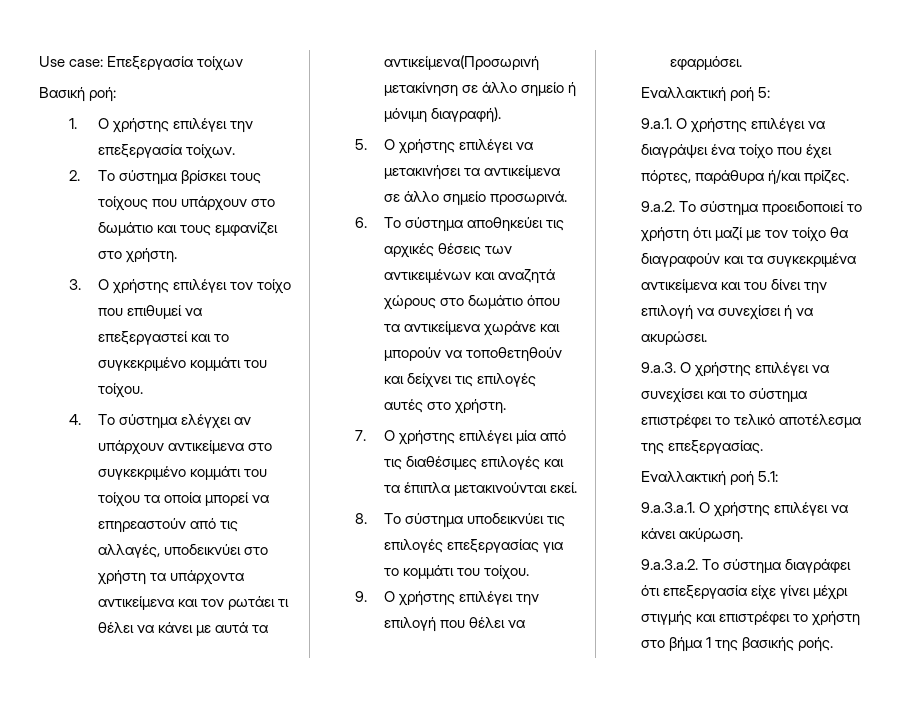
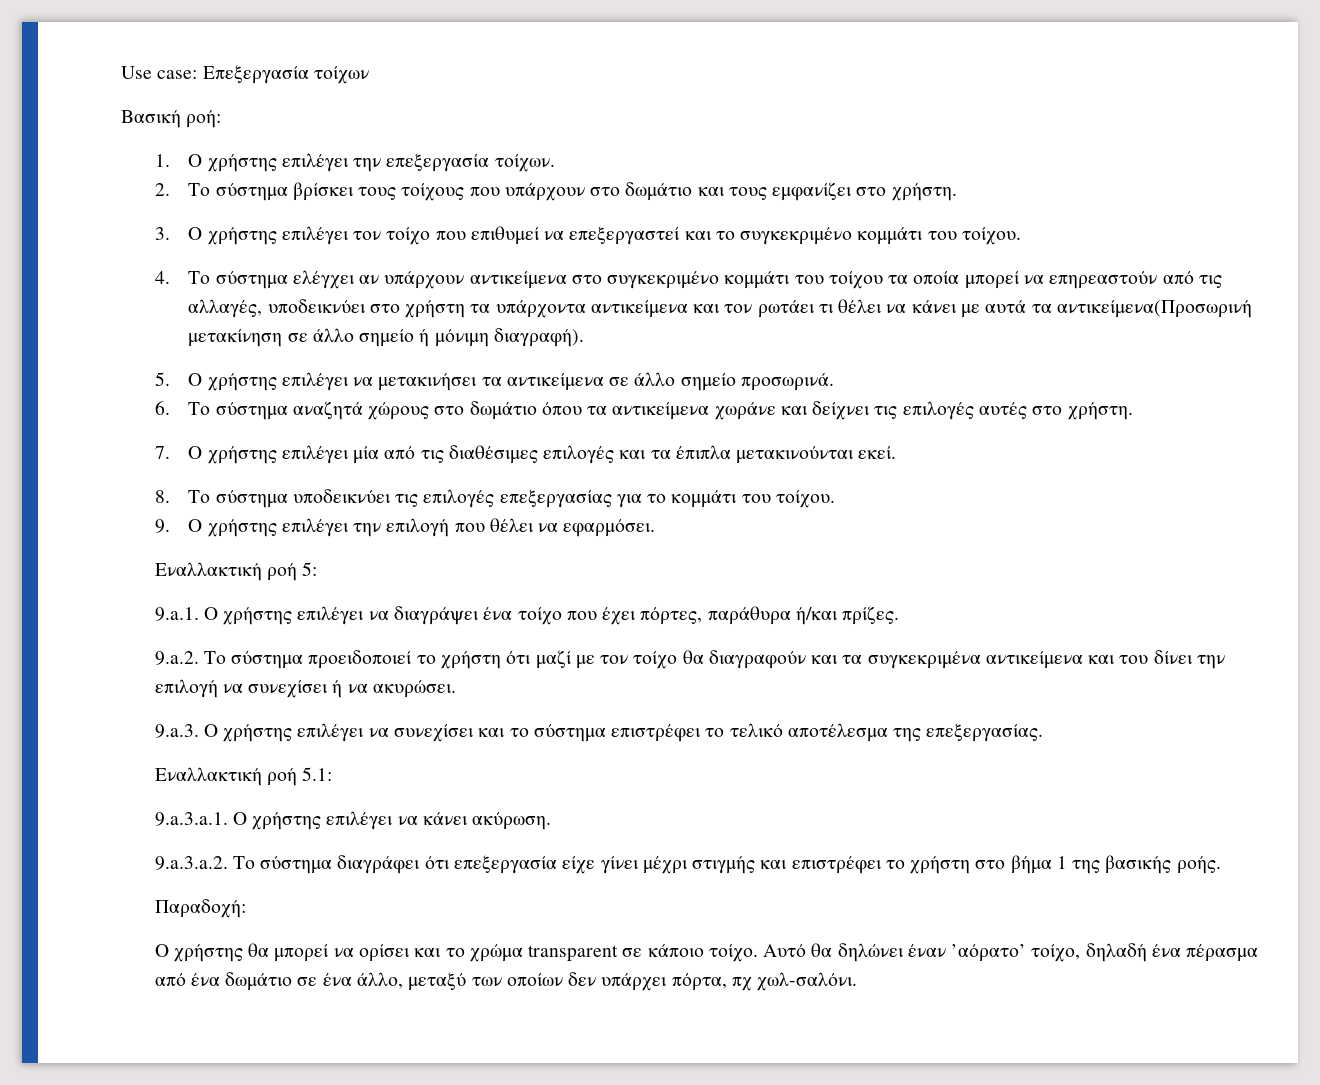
[467,217,565,232] [384,243,513,258] [384,269,496,283] αποθηκεύει τις αρχικές θέσεις των αντικειμένων και -> (288, 411) none
[384,347,563,362] [384,376,405,384] μπορούν να τοποθετηθούν και -> (808, 410) none
(833, 644) none -> [154,899,246,918] [154,943,1259,962] [154,972,858,991] // Παραδοχή: // Ο χρήστης θα μπορεί να ορίσει και το χρώμα transparent σε κάποιο τοίχο. Αυτό θα δηλώνει έναν ’αόρατο’ τοίχο, δηλαδή ένα πέρασμα από ένα δωμάτιο σε ένα άλλο, μεταξύ των οποίων δεν υπάρχει πόρτα, πχ χωλ-σαλόνι.

